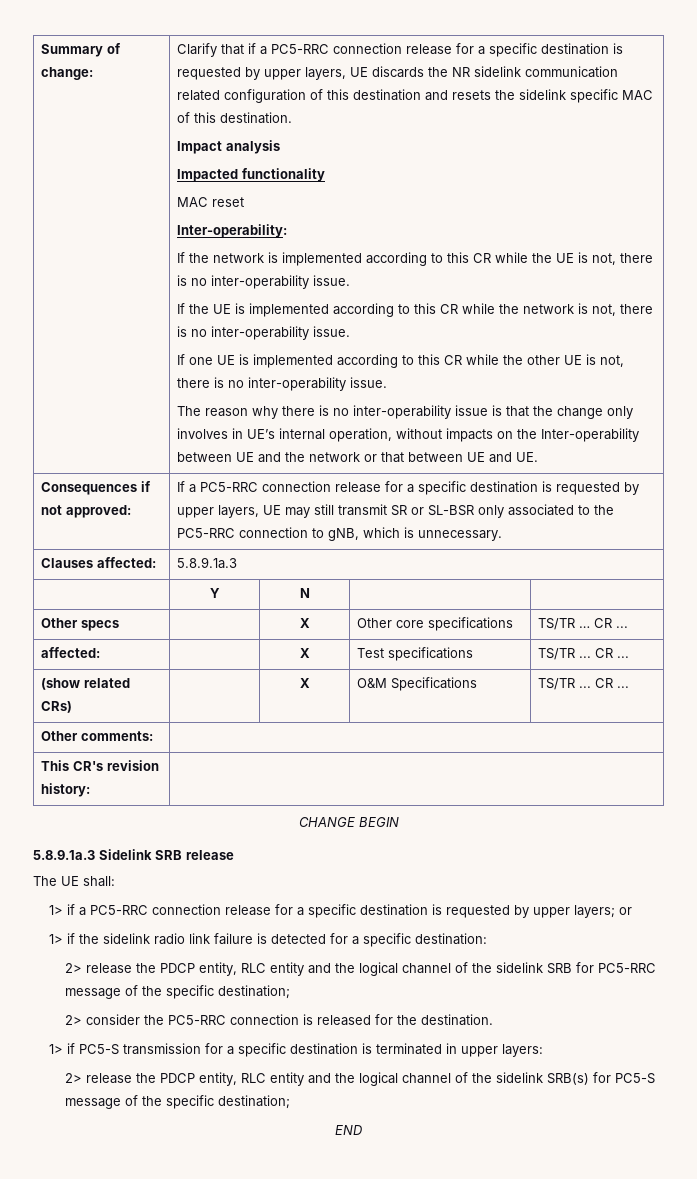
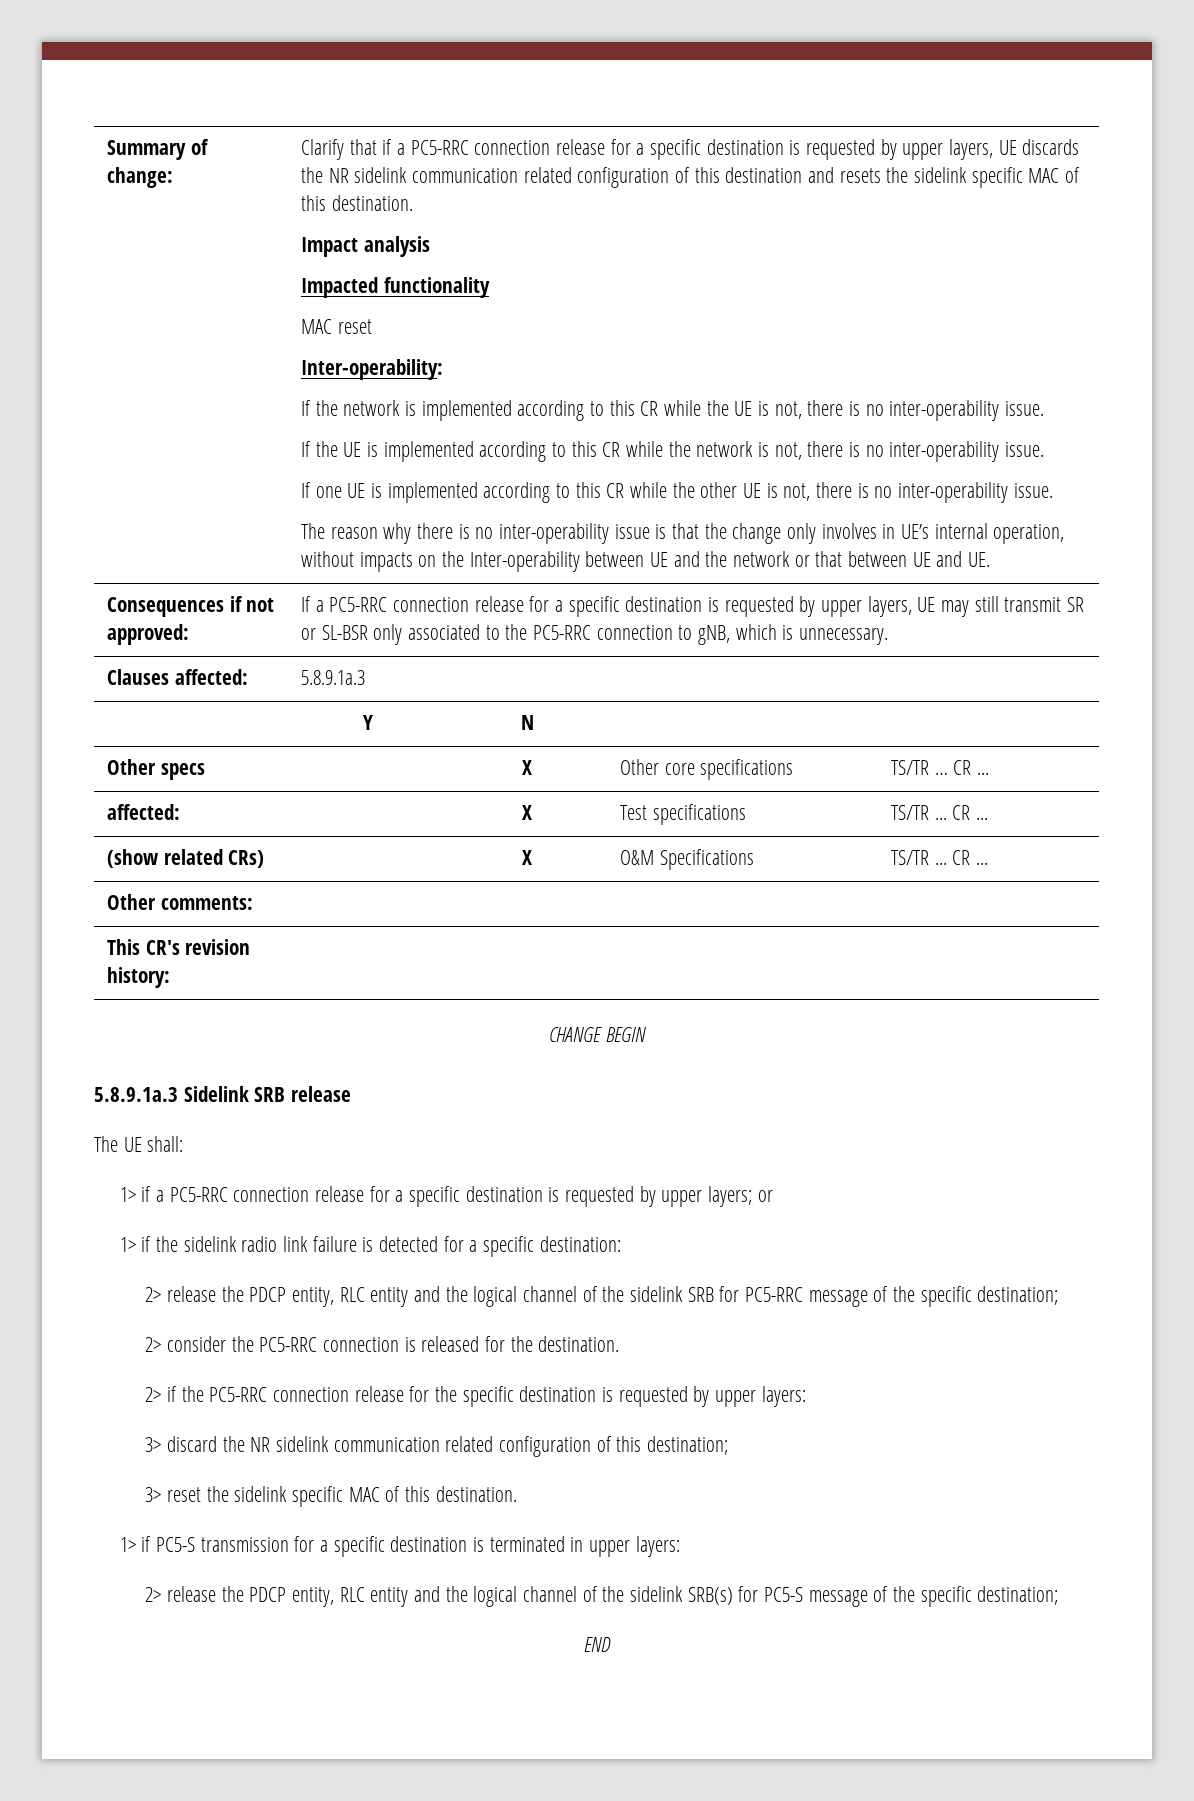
(494, 1020) none -> [145,1386,806,1407] [145,1436,729,1457] [145,1486,517,1507] // 2> if the PC5-RRC connection release for the specific destination is requested by upper layers: // 3> discard the NR sidelink communication related configuration of this destination; // 3> reset the sidelink specific MAC of this destination.

